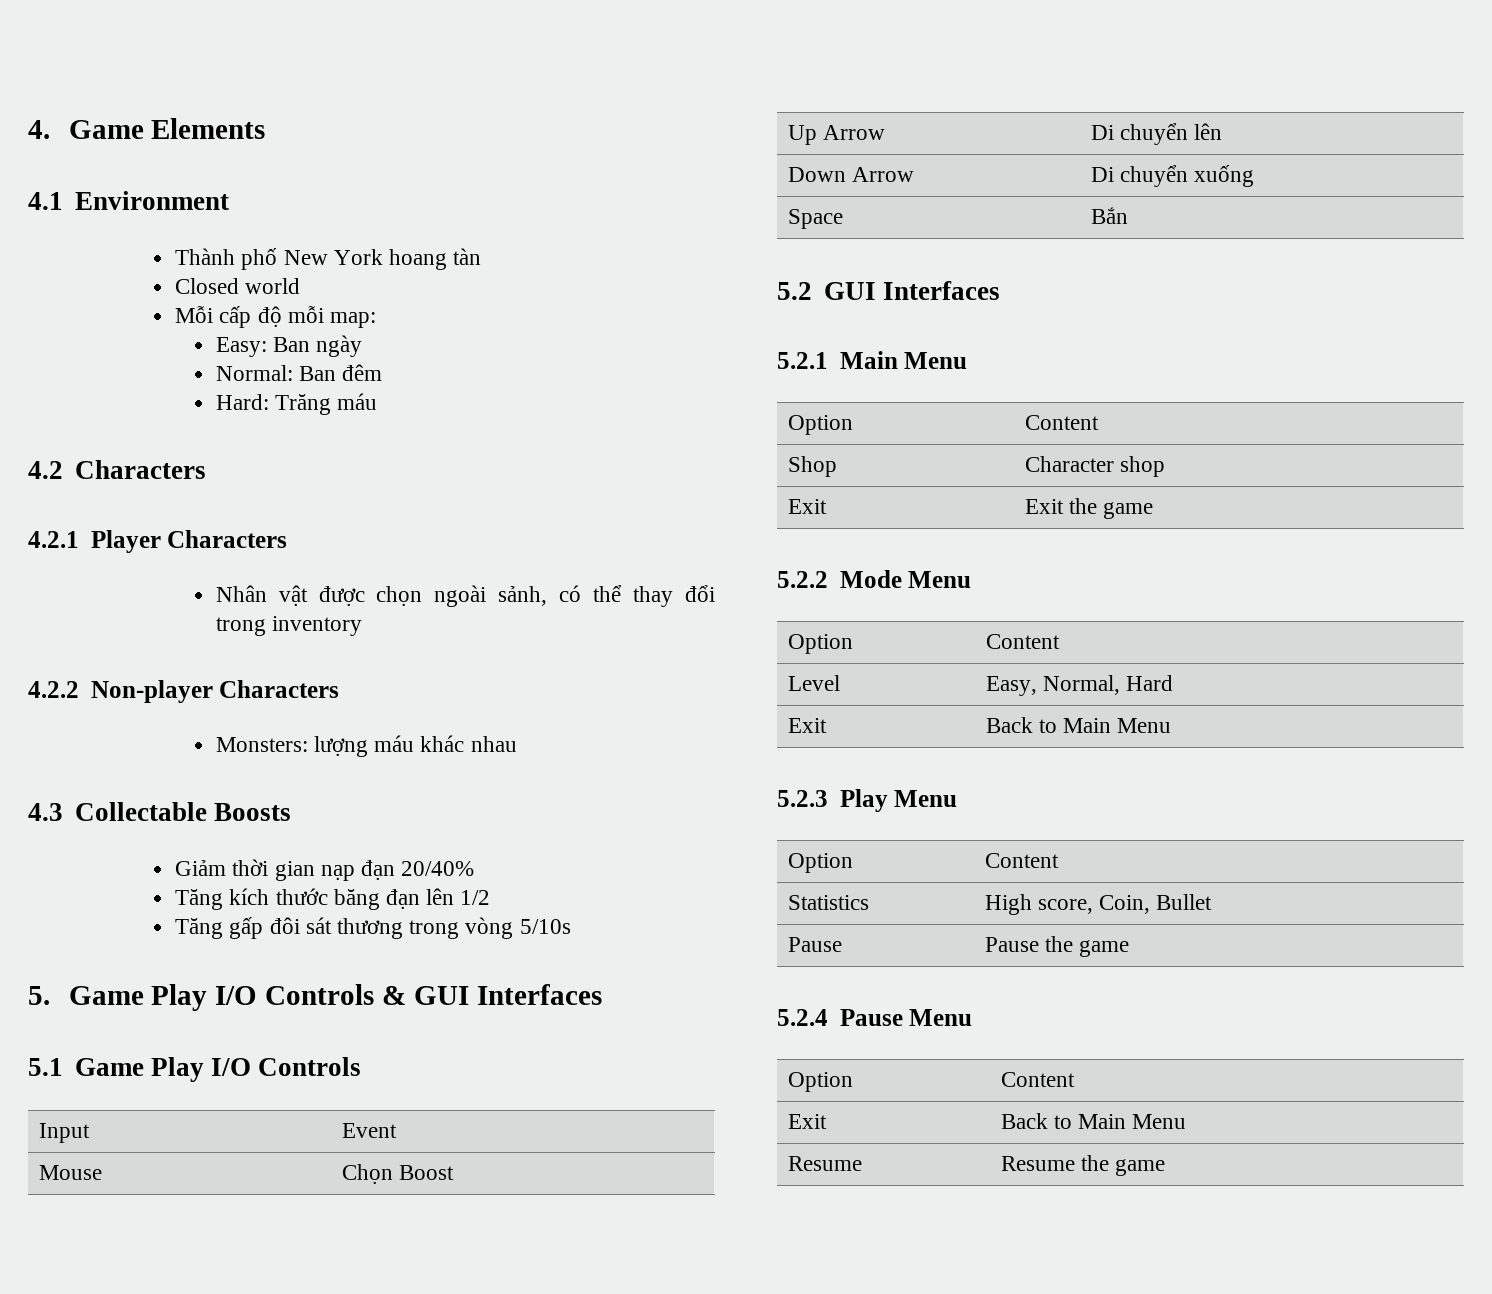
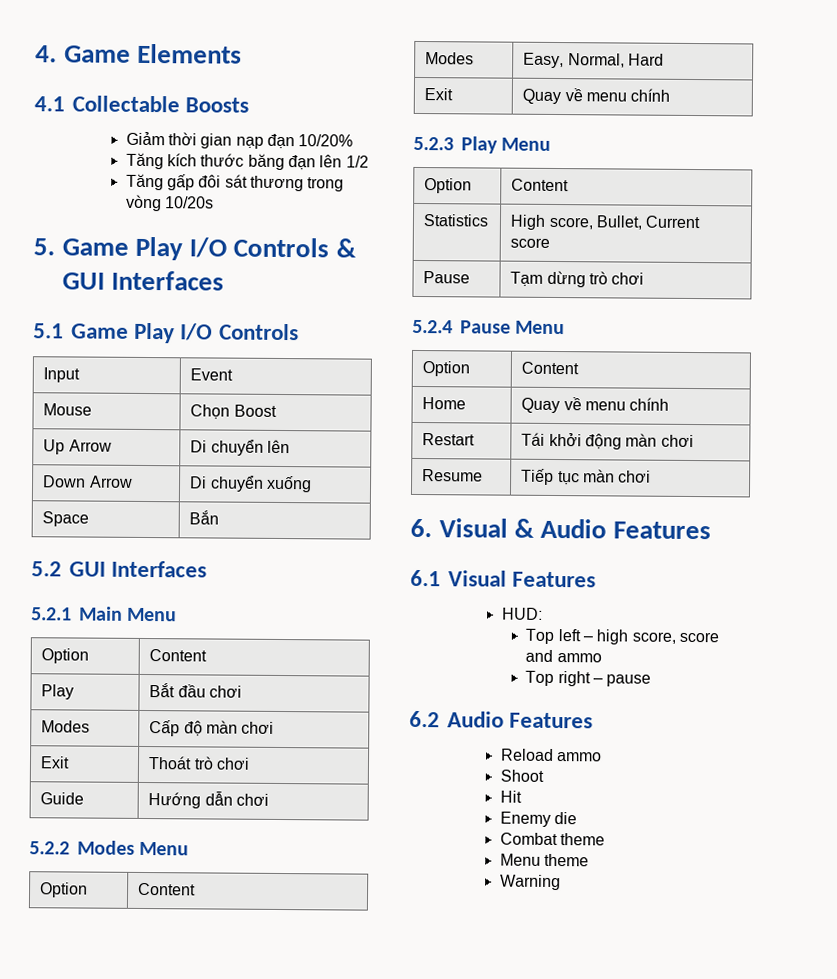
[74,191,229,210] [175,248,482,270] [175,278,301,294] [175,306,376,328] [215,335,363,357] [215,364,383,381] [215,393,378,415] [28,460,206,479] [28,530,288,553] [215,585,715,607] [215,616,362,636] [28,680,340,703] [215,735,517,757] [28,803,63,821] Environment // Thành phố New York hoang tàn // Closed world // Mỗi cấp độ mỗi map: // Easy: Ban ngày // Normal: Ban đêm // Hard: Trăng máu // 4.2 Characters // 4.2.1 Player Characters // Nhân vật được chọn ngoài sảnh, có thể thay đổi trong inventory // 4.2.2 Non-player Characters // Monsters: lượng máu khác nhau // 4.3 -> (65, 104) none
[401,861,475,876] 20/40% -> [298,134,354,147] 10/20%
[519,919,571,934] 5/10s -> [165,196,215,209] 10/20s
[787,456,837,477] [1024,456,1165,477] [787,499,827,514] [1024,498,1153,519] Shop | Character shop // Exit | Exit the game -> [41,684,75,700] [149,683,243,698] [41,720,91,733] [149,720,275,737] [40,756,71,769] [148,756,251,770] [40,792,85,805] [148,791,270,809] Play | Bắt đầu chơi // Modes | Cấp độ màn chơi // Exit | Thoát trò chơi // Guide | Hướng dẫn chơi
[839,570,972,588] [787,634,853,654] [985,634,1060,649] [787,675,840,691] Mode Menu // Option | Content // Level -> [77,840,190,856] [40,882,89,898] [138,882,197,896] [425,52,475,65] Modes Menu // Option | Content // Modes
[985,717,1172,733] Back to Main Menu -> [522,88,671,105] Quay về menu chính
[1098,894,1213,914] [787,937,842,952] [984,936,1129,957] Coin, Bullet // Pause | Pause the game -> [596,215,702,230] [510,237,551,248] [423,271,471,284] [510,270,645,288] Bullet, Current score // Pause | Tạm dừng trò chơi
[787,1114,827,1129] [1000,1113,1187,1129] [787,1156,862,1171] [1000,1155,1165,1176] Exit | Back to Main Menu // Resume | Resume the game -> [422,397,467,410] [521,397,670,414] [422,433,476,446] [521,432,694,450] [422,469,484,482] [521,468,652,486] [410,518,712,540] [410,569,597,588] [501,607,543,620] [525,628,720,645] [525,649,602,663] [525,670,652,687] [409,710,594,729] [500,748,603,762] [499,769,544,782] [499,790,522,803] [499,811,578,827] [499,832,606,846] [499,853,590,867] [499,874,561,891] Home | Quay về menu chính // Restart | Tái khởi động màn chơi // Resume | Tiếp tục màn chơi // 6. Visual & Audio Features // 6.1 Visual Features // HUD: // Top left – high score, score and ammo // Top right – pause // 6.2 Audio Features // Reload ammo // Shoot // Hit // Enemy die // Combat theme // Menu theme // Warning

